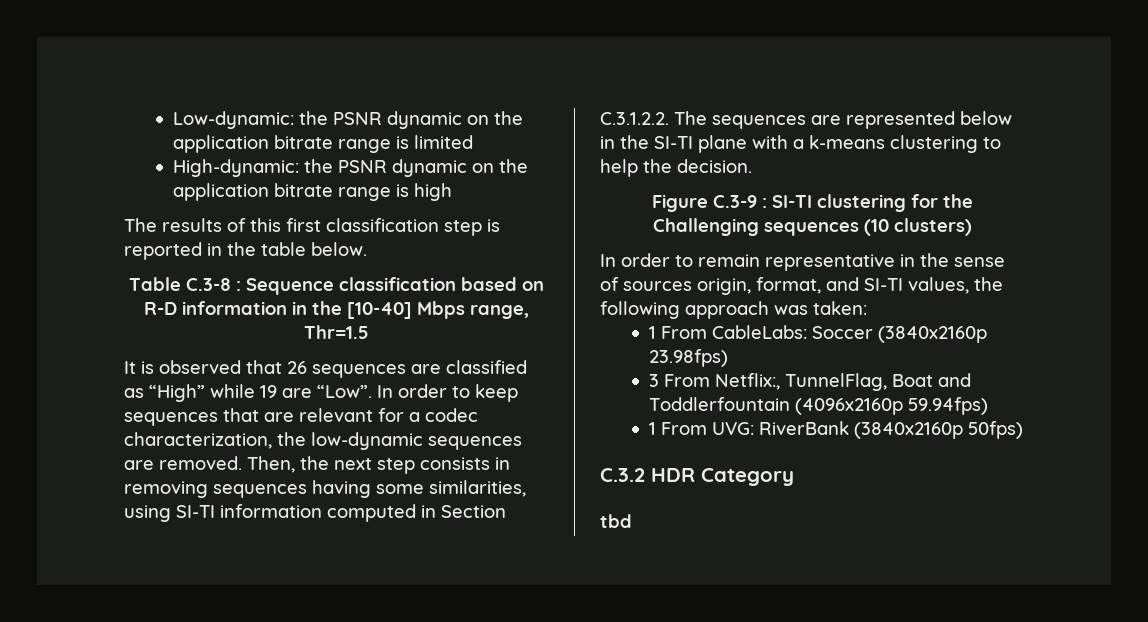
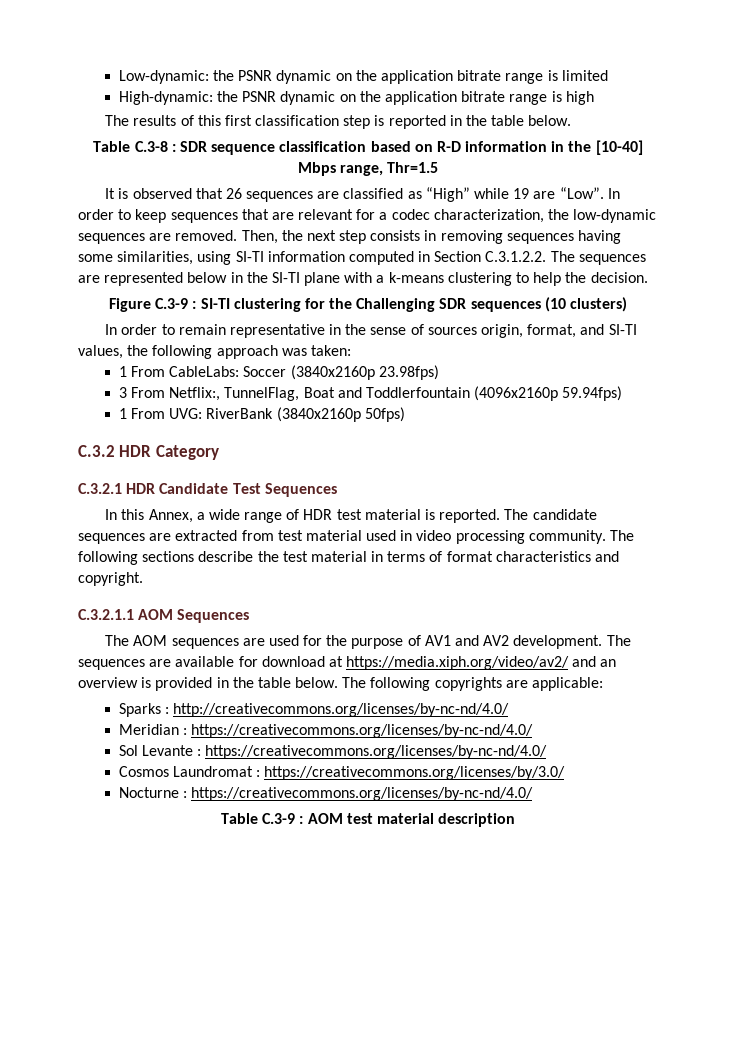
[245,278,334,295] Sequence -> [179,141,276,155] SDR sequence
(759, 227) none -> [439,298,467,309] SDR
[600,514,632,528] tbd -> [78,483,337,497] [105,509,597,523] [78,530,635,544] [78,551,620,565] [78,572,143,586] [78,609,250,623] [105,635,631,649] [78,656,617,670] [78,677,604,691] [118,703,510,717] [118,724,534,738] [118,745,548,759] [118,766,566,780] [118,787,534,801] [220,813,516,827] C.3.2.1 HDR Candidate Test Sequences // In this Annex, a wide range of HDR test material is reported. The candidate sequences are extracted from test material used in video processing community. The following sections describe the test material in terms of format characteristics and copyright. // C.3.2.1.1 AOM Sequences // The AOM sequences are used for the purpose of AV1 and AV2 development. The sequences are available for download at https://media.xiph.org/video/av2/ and an overview is provided in the table below. The following copyrights are applicable: // Sparks : http://creativecommons.org/licenses/by-nc-nd/4.0/ // Meridian : https://creativecommons.org/licenses/by-nc-nd/4.0/ // Sol Levante : https://creativecommons.org/licenses/by-nc-nd/4.0/ // Cosmos Laundromat : https://creativecommons.org/licenses/by/3.0/ // Nocturne : https://creativecommons.org/licenses/by-nc-nd/4.0/ // Table C.3-9 : AOM test material description

